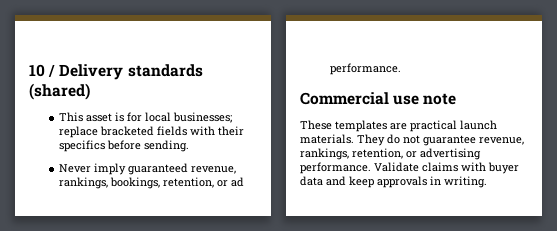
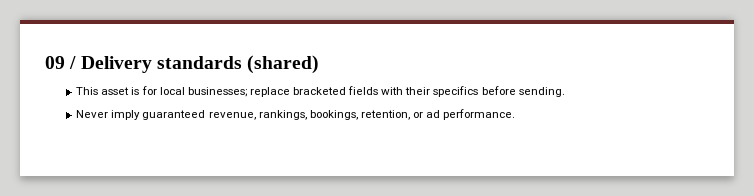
[29,64,45,77] 10 -> [45,56,65,69] 09
[300,92,457,105] [300,120,497,132] [300,134,524,146] [300,148,481,160] [300,162,519,174] [300,176,487,188] // Commercial use note // These templates are practical launch materials. They do not guarantee revenue, rankings, retention, or advertising performance. Validate claims with buyer data and keep approvals in writing. -> (516, 114) none

